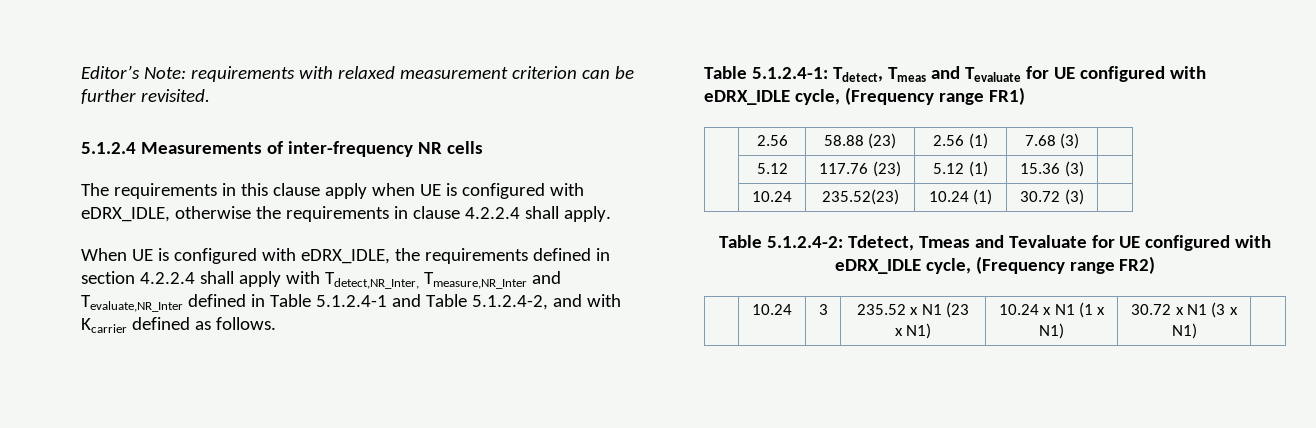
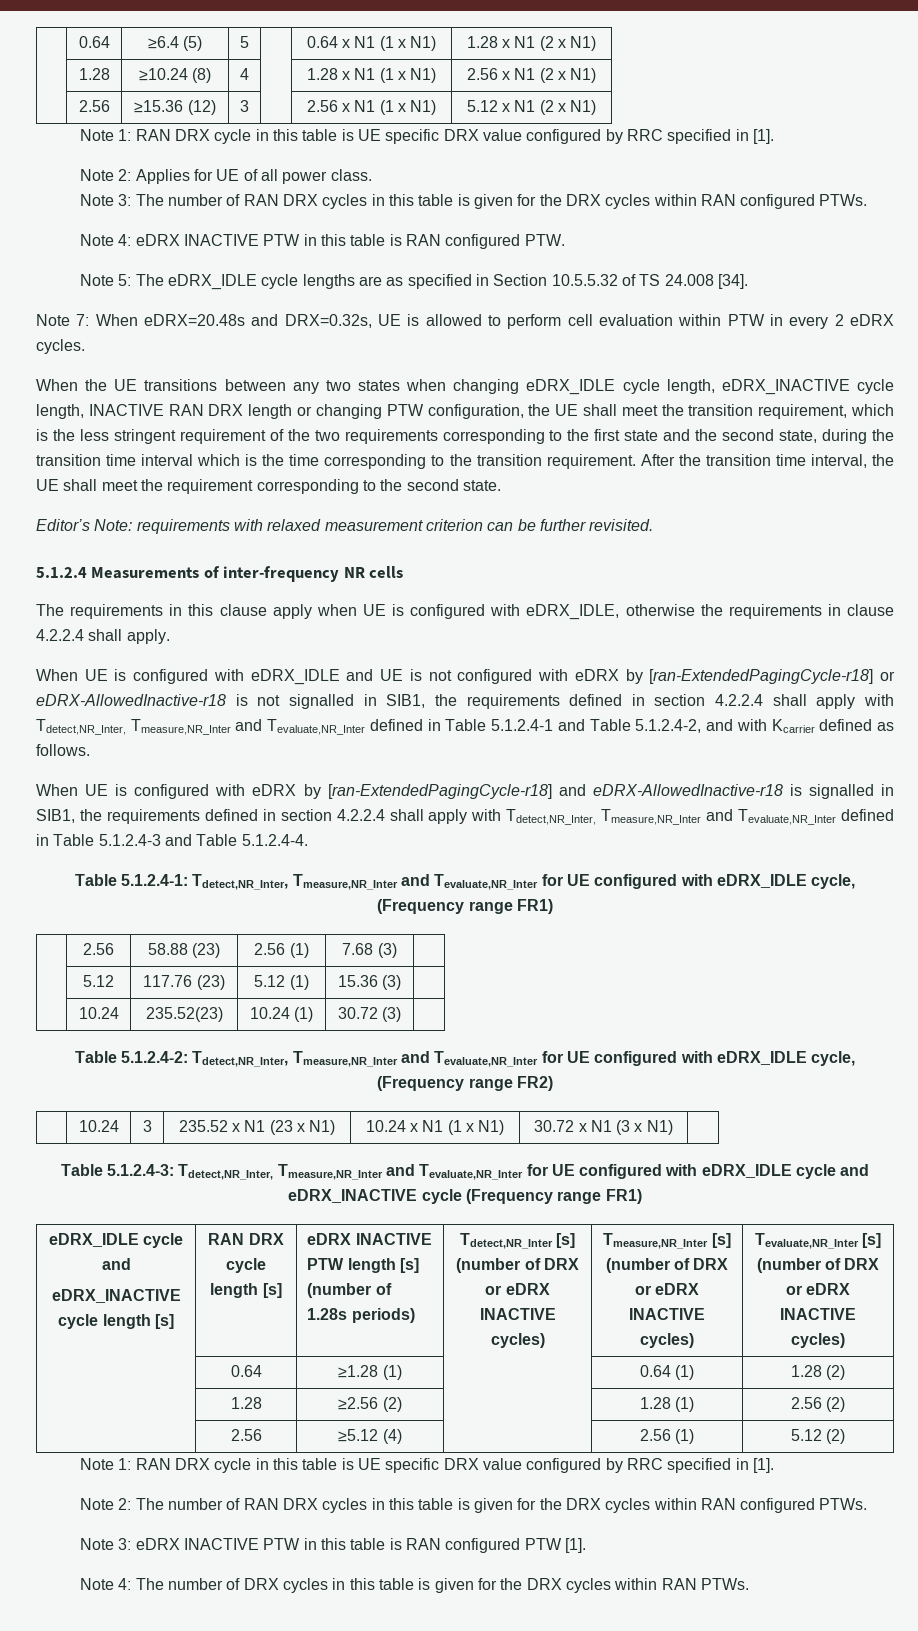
(81, 72) none -> [78,36,110,48] [147,36,203,51] [240,36,249,48] [306,36,437,51] [466,36,597,51] [78,68,110,80] [138,68,212,83] [240,68,249,80] [306,68,437,83] [466,68,597,83] [78,100,110,112] [134,100,216,115] [240,100,249,112] [306,100,437,115] [466,100,597,115] [80,129,774,144] [80,169,372,184] [80,194,868,209] [80,234,565,249] [80,274,748,290] [36,314,895,329] [36,339,85,354] [36,379,894,395] [36,404,894,419] [36,429,894,444] [36,454,894,469] [36,479,501,494] | 0.64 | ≥6.4 (5) | 5 | | 0.64 x N1 (1 x N1) | 1.28 x N1 (2 x N1) // | 1.28 | ≥10.24 (8) | 4 | | 1.28 x N1 (1 x N1) | 2.56 x N1 (2 x N1) // | 2.56 | ≥15.36 (12) | 3 | | 2.56 x N1 (1 x N1) | 5.12 x N1 (2 x N1) // Note 1: RAN DRX cycle in this table is UE specific DRX value configured by RRC specified in [1]. // Note 2: Applies for UE of all power class. // Note 3: The number of RAN DRX cycles in this table is given for the DRX cycles within RAN configured PTWs. // Note 4: eDRX INACTIVE PTW in this table is RAN configured PTW. // Note 5: The eDRX_IDLE cycle lengths are as specified in Section 10.5.5.32 of TS 24.008 [34]. // Note 7: When eDRX=20.48s and DRX=0.32s, UE is allowed to perform cell evaluation within PTW in every 2 eDRX cycles. // When the UE transitions between any two states when changing eDRX_IDLE cycle length, eDRX_INACTIVE cycle length, INACTIVE RAN DRX length or changing PTW configuration, the UE shall meet the transition requirement, which is the less stringent requirement of the two requirements corresponding to the first state and the second state, during the transition time interval which is the time corresponding to the transition requirement. After the transition time interval, the UE shall meet the requirement corresponding to the second state. //
[300,249,390,264] eDRX_IDLE, -> [250,669,896,685] [36,694,426,709] eDRX_IDLE and UE is not configured with eDRX by [ran-ExtendedPagingCycle-r18] or eDRX-AllowedInactive-r18 is not signalled in SIB1,
[704,66,1021,82] Table 5.1.2.4-1: Tdetect, Tmeas and Tevaluate -> [36,784,895,799] [36,809,895,825] [36,834,308,846] [74,874,539,890] When UE is configured with eDRX by [ran-ExtendedPagingCycle-r18] and eDRX-AllowedInactive-r18 is signalled in SIB1, the requirements defined in section 4.2.2.4 shall apply with Tdetect,NR_Inter, Tmeasure,NR_Inter and Tevaluate,NR_Inter defined in Table 5.1.2.4-3 and Table 5.1.2.4-4. // Table 5.1.2.4-1: Tdetect,NR_Inter, Tmeasure,NR_Inter and Tevaluate,NR_Inter
[847,235,1087,251] Tdetect, Tmeas and Tevaluate -> [192,1051,539,1067] Tdetect,NR_Inter, Tmeasure,NR_Inter and Tevaluate,NR_Inter
(1197, 331) none -> [60,1164,870,1180] [288,1189,642,1204] [48,1233,184,1248] [101,1258,131,1270] [51,1289,181,1303] [58,1314,174,1329] [208,1233,284,1245] [226,1258,266,1273] [210,1283,282,1298] [307,1233,432,1245] [307,1258,420,1273] [307,1283,392,1298] [307,1308,415,1323] [459,1233,576,1249] [456,1258,579,1273] [485,1283,550,1295] [479,1308,556,1320] [490,1333,545,1348] [603,1233,731,1249] [605,1258,729,1273] [634,1283,700,1295] [629,1308,705,1320] [640,1333,694,1348] [754,1233,882,1249] [756,1258,880,1273] [785,1283,851,1295] [780,1308,856,1320] [791,1333,845,1348] [230,1365,262,1377] [338,1365,402,1380] [639,1365,695,1380] [790,1365,846,1380] [230,1397,262,1409] [338,1397,402,1412] [639,1397,695,1412] [790,1397,846,1412] [230,1429,262,1441] [338,1429,402,1444] [639,1429,695,1444] [790,1429,846,1444] [80,1458,774,1473] [80,1498,868,1513] [80,1538,586,1553] [80,1578,749,1593] // Table 5.1.2.4-3: Tdetect,NR_Inter, Tmeasure,NR_Inter and Tevaluate,NR_Inter for UE configured with eDRX_IDLE cycle and eDRX_INACTIVE cycle (Frequency range FR1) // eDRX_IDLE cycle and // eDRX_INACTIVE cycle length [s] | RAN DRX cycle length [s] | eDRX INACTIVE PTW length [s] (number of 1.28s periods) | Tdetect,NR_Inter [s] (number of DRX or eDRX INACTIVE cycles) | Tmeasure,NR_Inter [s] (number of DRX or eDRX INACTIVE cycles) | Tevaluate,NR_Inter [s] (number of DRX or eDRX INACTIVE cycles) // | 0.64 | ≥1.28 (1) | | 0.64 (1) | 1.28 (2) // | 1.28 | ≥2.56 (2) | | 1.28 (1) | 2.56 (2) // | 2.56 | ≥5.12 (4) | | 2.56 (1) | 5.12 (2) // Note 1: RAN DRX cycle in this table is UE specific DRX value configured by RRC specified in [1]. // Note 2: The number of RAN DRX cycles in this table is given for the DRX cycles within RAN configured PTWs. // Note 3: eDRX INACTIVE PTW in this table is RAN configured PTW [1]. // Note 4: The number of DRX cycles in this table is given for the DRX cycles within RAN PTWs.

